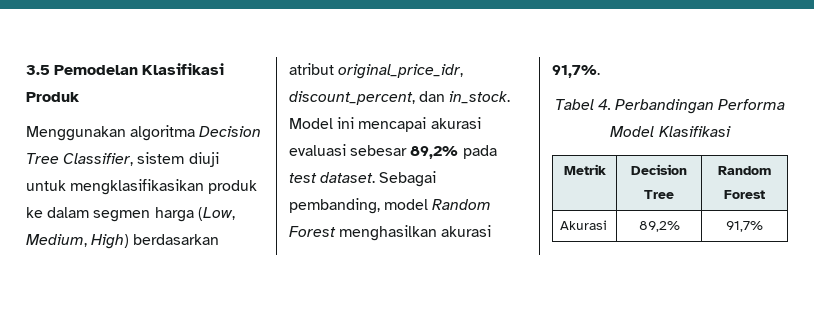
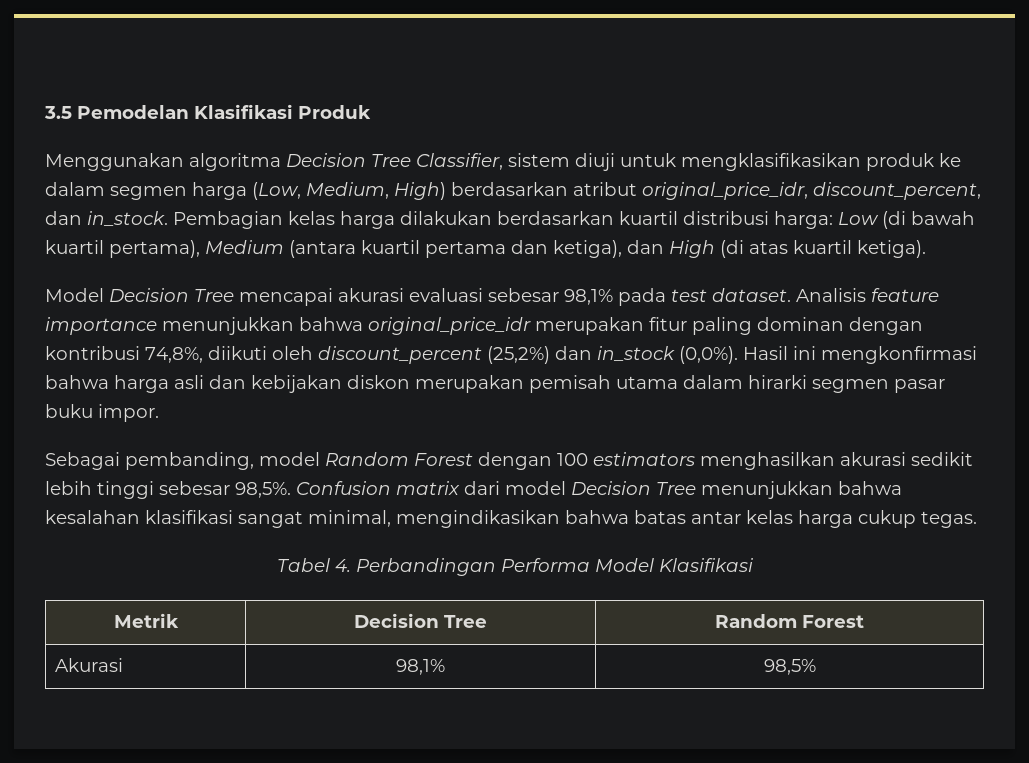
[289,117,355,129] Model ini -> [173,211,975,229] [45,240,926,258] [45,288,234,302] Pembagian kelas harga dilakukan berdasarkan kuartil distribusi harga: Low (di bawah kuartil pertama), Medium (antara kuartil pertama dan ketiga), dan High (di atas kuartil ketiga). // Model Decision Tree
[410,146,459,159] 89,2% -> [564,289,613,305] 98,1%
(376, 177) none -> [796,288,939,302] [45,317,923,335] [45,346,977,364] [45,375,945,393] [45,404,159,422] Analisis feature importance menunjukkan bahwa original_price_idr merupakan fitur paling dominan dengan kontribusi 74,8%, diikuti oleh discount_percent (25,2%) dan in_stock (0,0%). Hasil ini mengkonfirmasi bahwa harga asli dan kebijakan diskon merupakan pemisah utama dalam hirarki segmen pasar buku impor. //
[339,225,492,241] [552,65,600,78] menghasilkan akurasi 91,7%. -> [478,452,973,470] [45,481,902,499] [45,510,977,528] dengan 100 estimators menghasilkan akurasi sedikit lebih tinggi sebesar 98,5%. Confusion matrix dari model Decision Tree menunjukkan bahwa kesalahan klasifikasi sangat minimal, mengindikasikan bahwa batas antar kelas harga cukup tegas.
[638,221,680,232] [726,221,763,232] 89,2% | 91,7% -> [396,659,445,675] [763,659,816,675] 98,1% | 98,5%

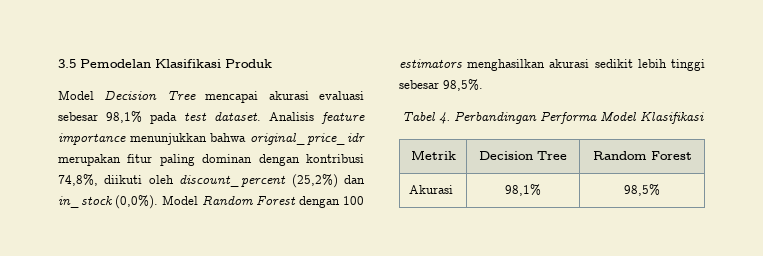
[45,153,961,171] [45,182,981,200] [45,211,975,229] [45,240,926,258] // Menggunakan algoritma Decision Tree Classifier, sistem diuji untuk mengklasifikasikan produk ke dalam segmen harga (Low, Medium, High) berdasarkan atribut original_price_idr, discount_percent, dan in_stock. Pembagian kelas harga dilakukan berdasarkan kuartil distribusi harga: Low (di bawah kuartil pertama), Medium (antara kuartil pertama dan ketiga), dan High (di atas kuartil ketiga). -> (272, 63) none
[743,346,977,364] [45,375,945,393] [45,404,159,422] [45,452,320,470] Hasil ini mengkonfirmasi bahwa harga asli dan kebijakan diskon merupakan pemisah utama dalam hirarki segmen pasar buku impor. // Sebagai pembanding, model -> [162,195,198,205] Model
[296,481,902,499] [45,510,977,528] Confusion matrix dari model Decision Tree menunjukkan bahwa kesalahan klasifikasi sangat minimal, mengindikasikan bahwa batas antar kelas harga cukup tegas. -> (483, 85) none

